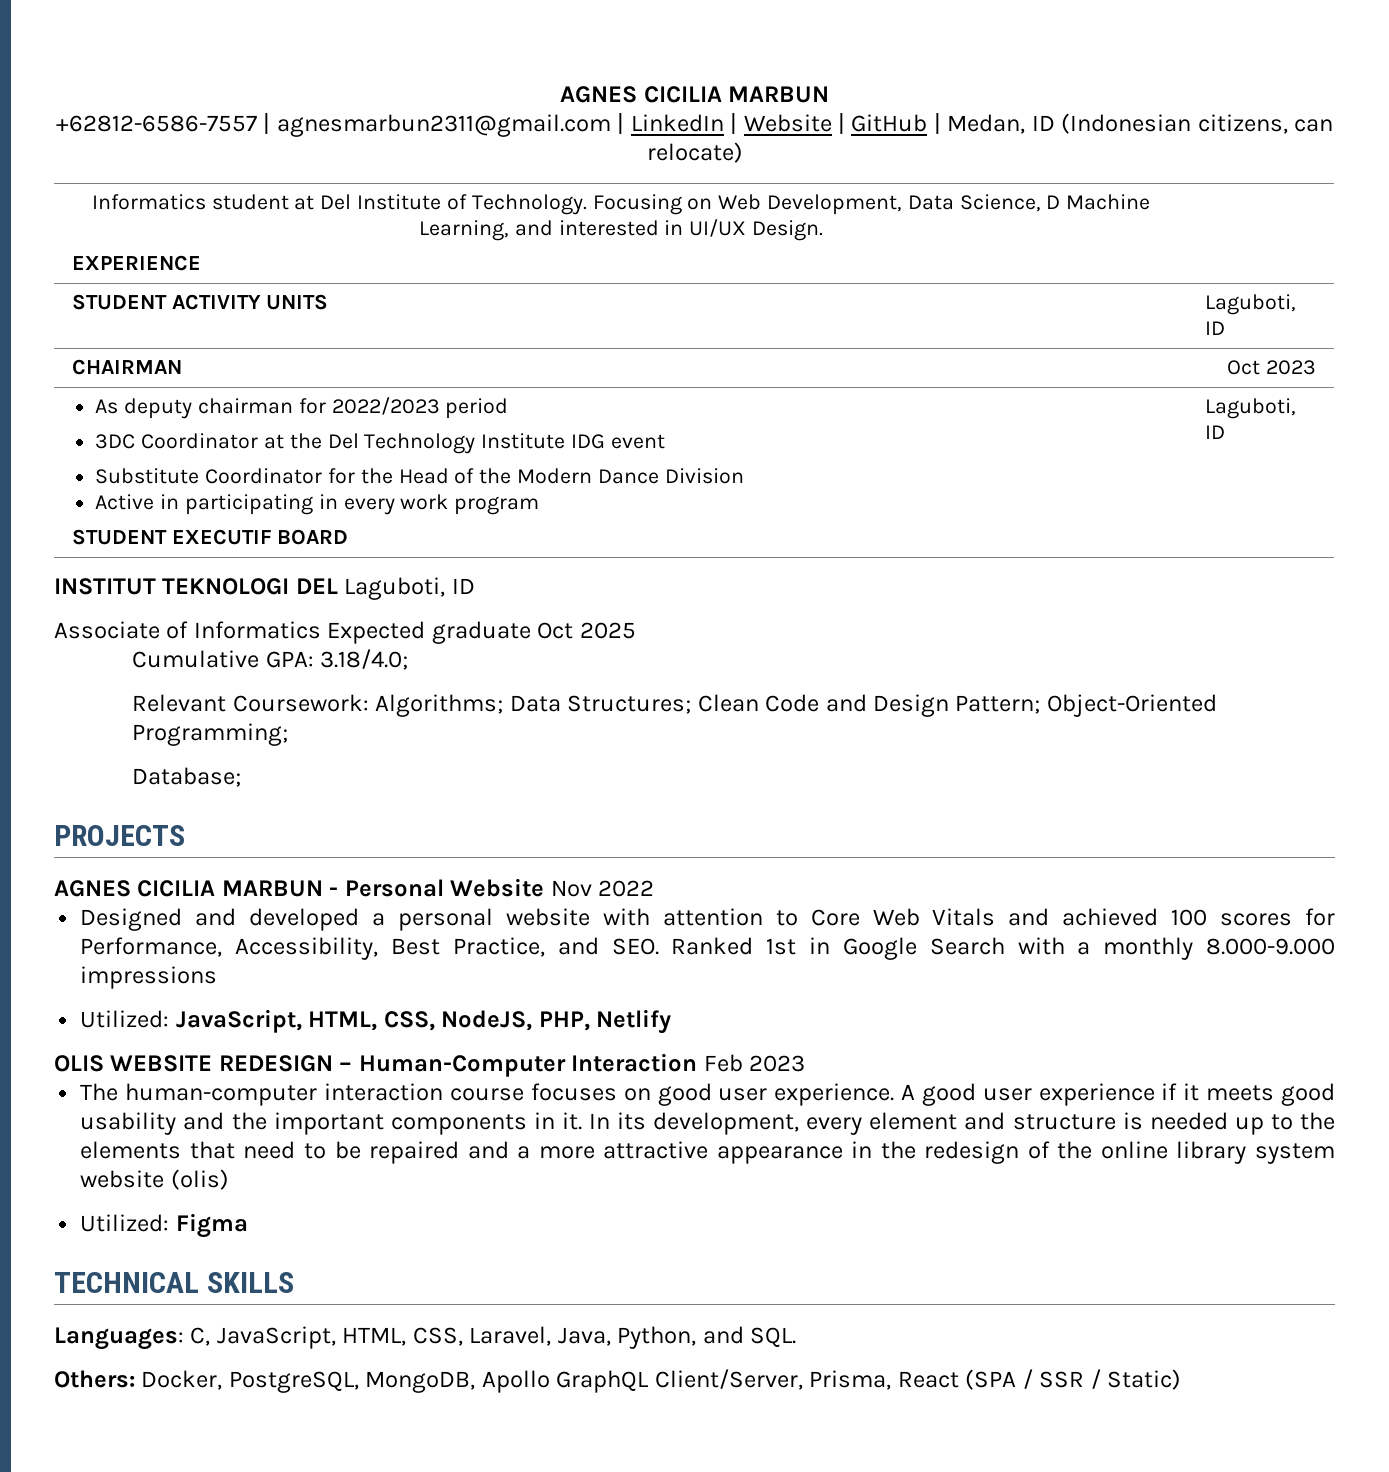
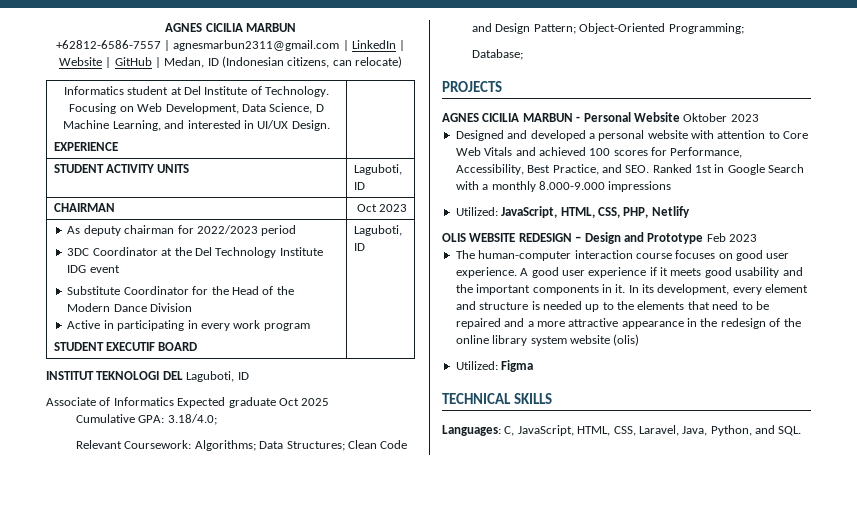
[550,880,655,897] Nov 2022 -> [683,113,759,122] Oktober 2023
[441,1010,533,1031] NodeJS, -> (620, 212) none
[358,1053,698,1077] Human-Computer Interaction -> [584,232,704,244] Design and Prototype
[54,1369,1182,1393] // Others: Docker, PostgreSQL, MongoDB, Apollo GraphQL Client/Server, Prisma, React (SPA / SSR / Static) -> (802, 431) none

